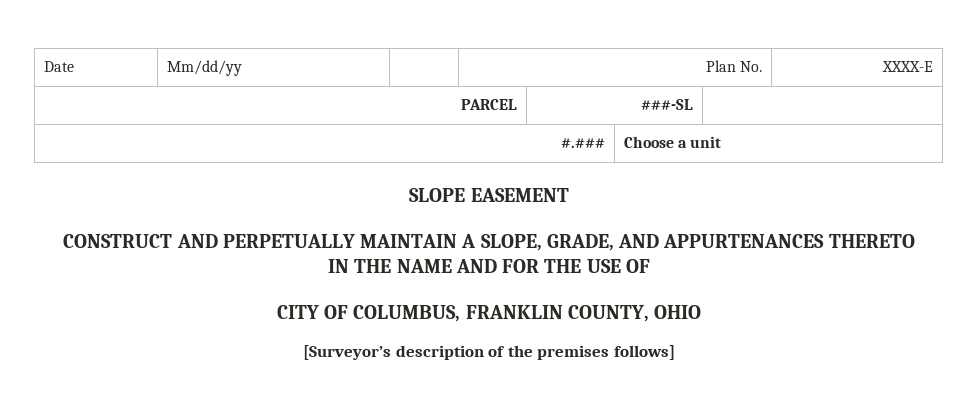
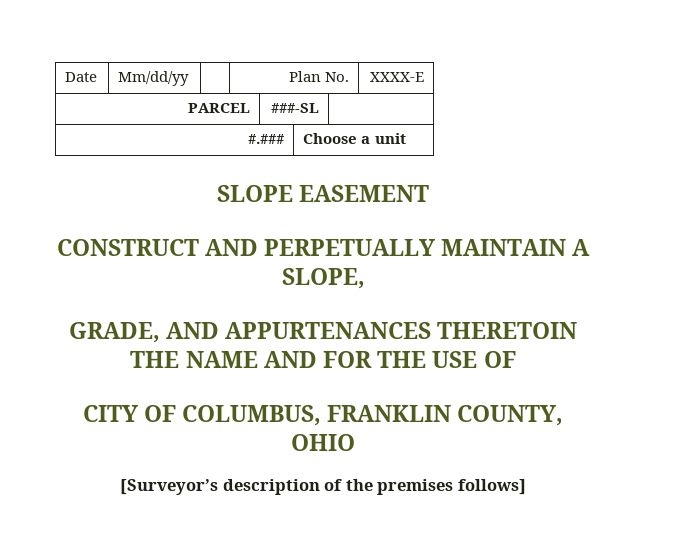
(542, 242) none -> (365, 278) //
[828,234,915,248] [328,259,350,273] THERETO // IN -> [437,322,578,339] THERETOIN

